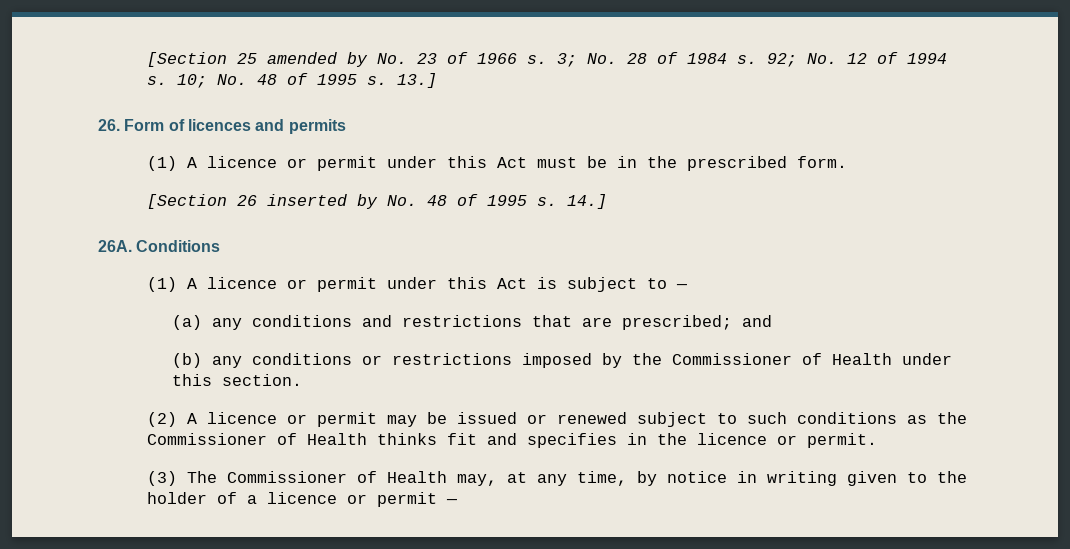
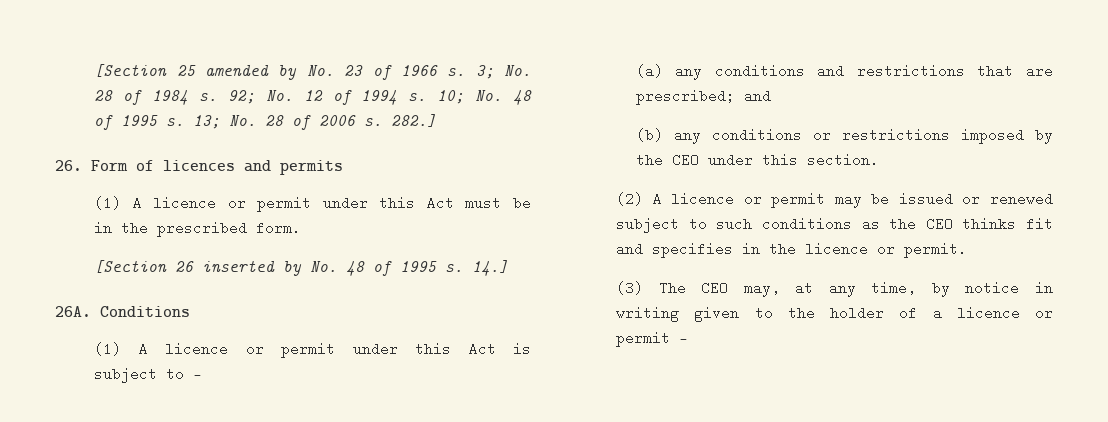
[397,73,438,88] 13.] -> [193,114,437,130] 13; No. 28 of 2006 s. 282.]
[672,353,893,365] Commissioner of Health -> [671,153,699,167] CEO
[147,433,368,445] Commissioner of Health -> [925,217,953,231] CEO
[227,471,448,483] Commissioner of Health -> [701,281,729,295] CEO

